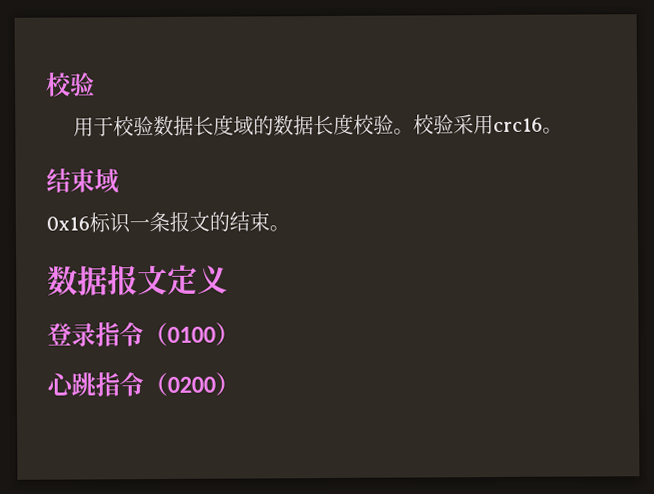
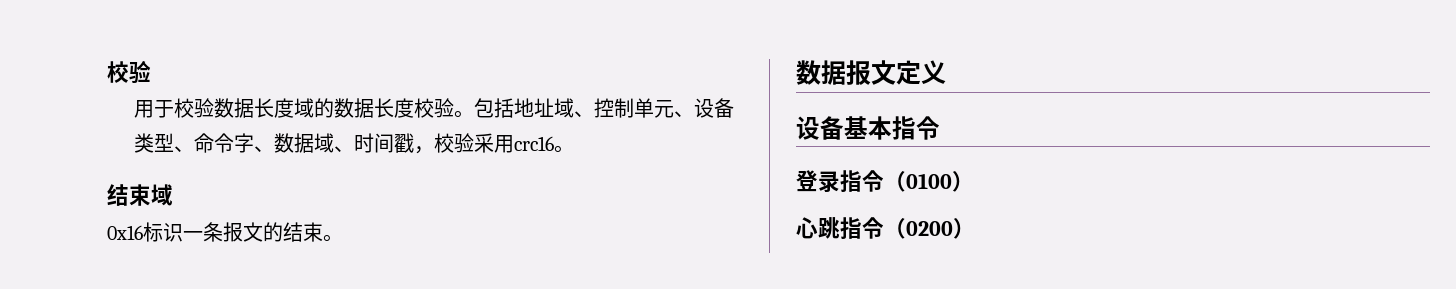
(414, 131) none -> [474,98,735,118] [134,133,435,154] 包括地址域、控制单元、设备类型、命令字、数据域、时间戳，
(228, 280) none -> [796,116,940,140] // 设备基本指令

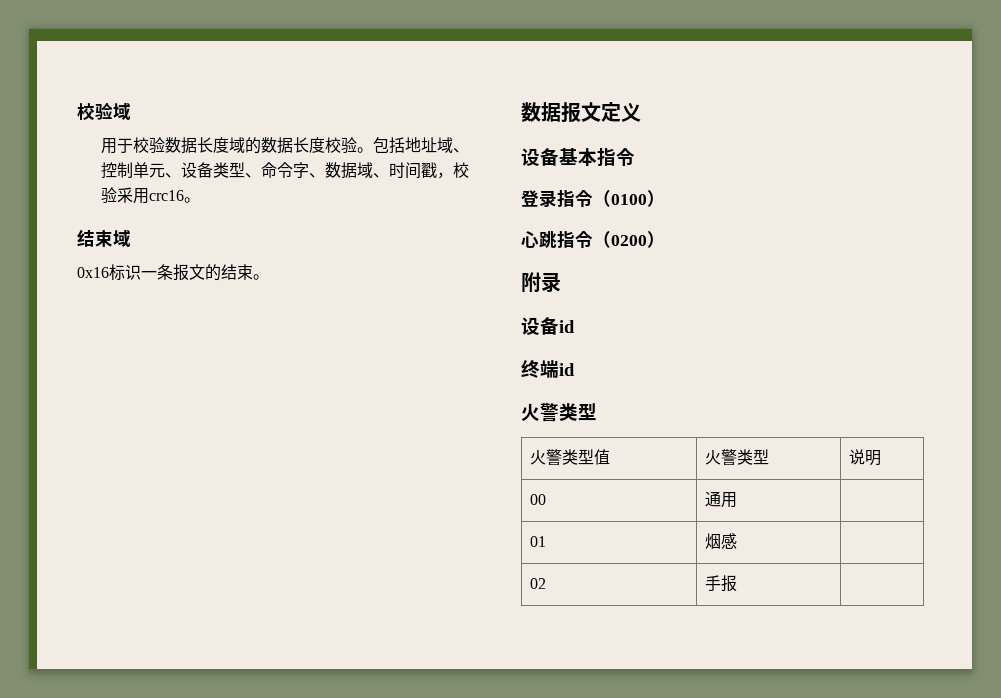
[107,60,151,83] 校验 -> [77,102,131,121] 校验域
(975, 228) none -> [521,272,561,293] [521,317,575,335] [521,360,575,378] [521,403,597,422] [530,449,611,466] [705,449,770,466] [849,449,882,466] [530,494,547,505] [705,491,738,508] [530,536,547,547] [705,533,738,549] [530,578,547,589] [705,575,738,592] // 附录 // 设备id // 终端id // 火警类型 // 火警类型值 | 火警类型 | 说明 // 00 | 通用 | // 01 | 烟感 | // 02 | 手报 |

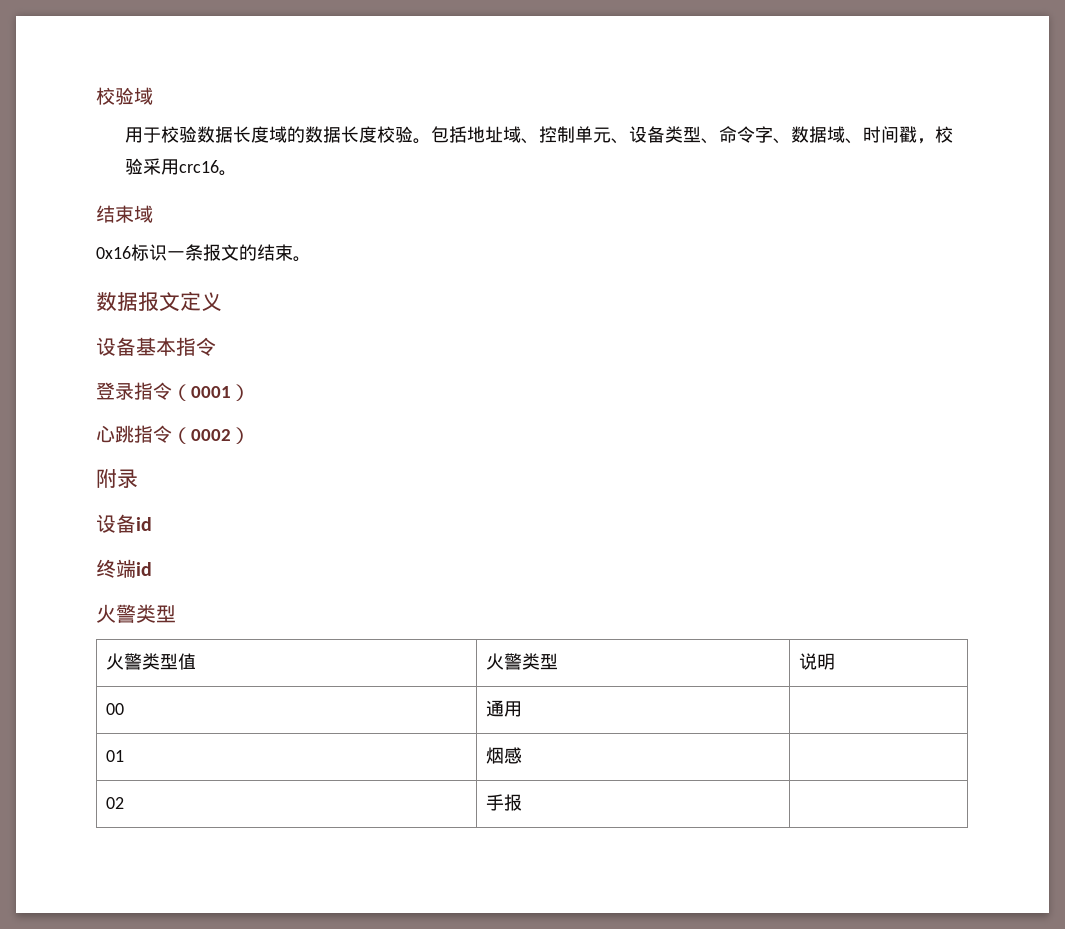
[611,194,647,205] 0100 -> [191,386,231,398] 0001
[611,235,647,246] 0200 -> [191,429,231,441] 0002

